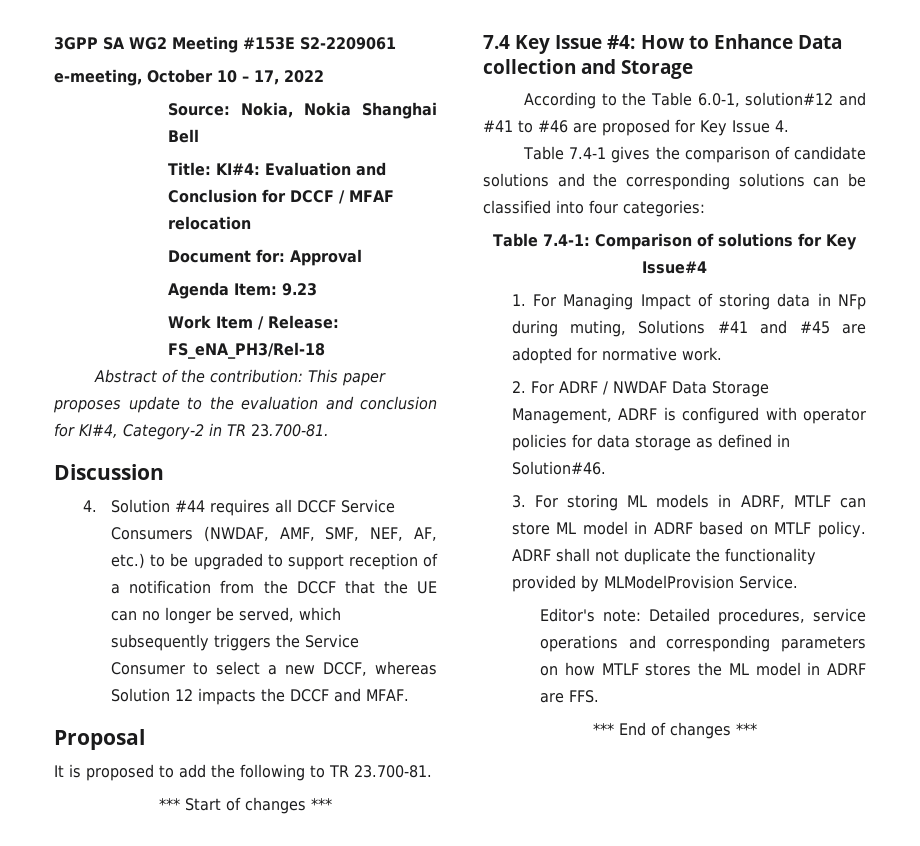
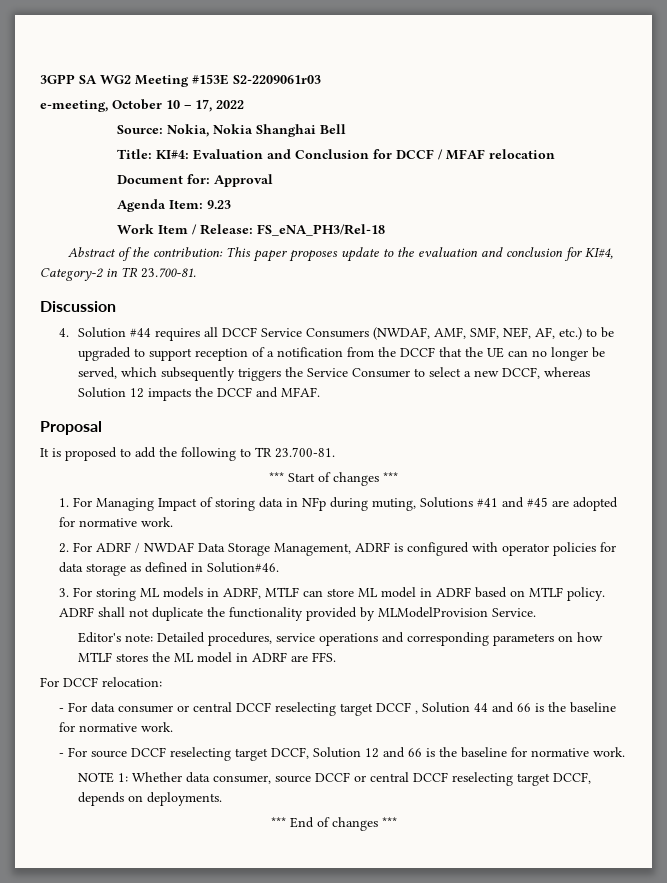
[300,37,396,50] S2-2209061 -> [233,75,321,84] S2-2209061r03
[483,34,842,54] [483,59,694,79] [524,92,866,109] [483,119,789,136] [523,146,866,163] [483,173,866,190] [483,200,705,217] [493,233,857,250] [642,261,707,274] // 7.4 Key Issue #4: How to Enhance Data collection and Storage // According to the Table 6.0-1, solution#12 and #41 to #46 are proposed for Key Issue 4. // Table 7.4-1 gives the comparison of candidate solutions and the corresponding solutions can be classified into four categories: // Table 7.4-1: Comparison of solutions for Key Issue#4 -> (398, 477) none
(600, 696) none -> [40,677,162,687] [59,702,617,716] [59,722,174,732] [59,747,626,761] [78,772,592,786] [78,792,223,806] // For DCCF relocation: // - For data consumer or central DCCF reselecting target DCCF , Solution 44 and 66 is the baseline for normative work. // - For source DCCF reselecting target DCCF, Solution 12 and 66 is the baseline for normative work. // NOTE 1: Whether data consumer, source DCCF or central DCCF reselecting target DCCF, depends on deployments.

